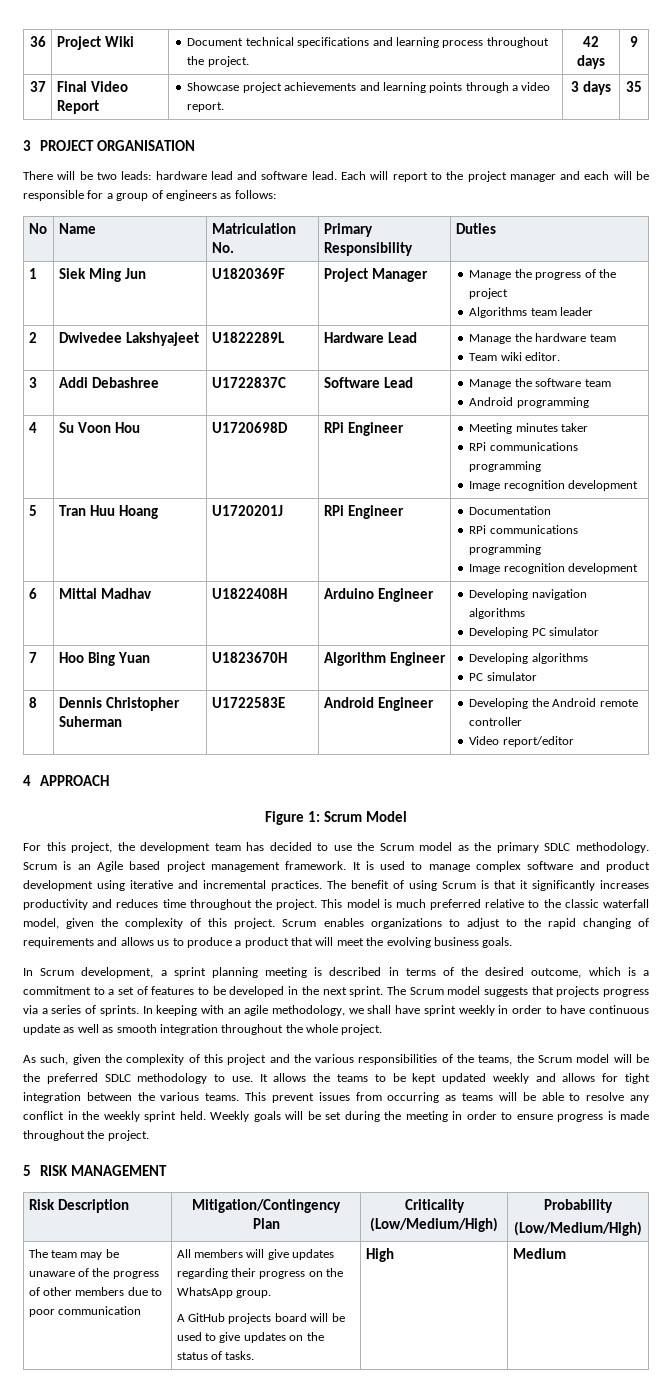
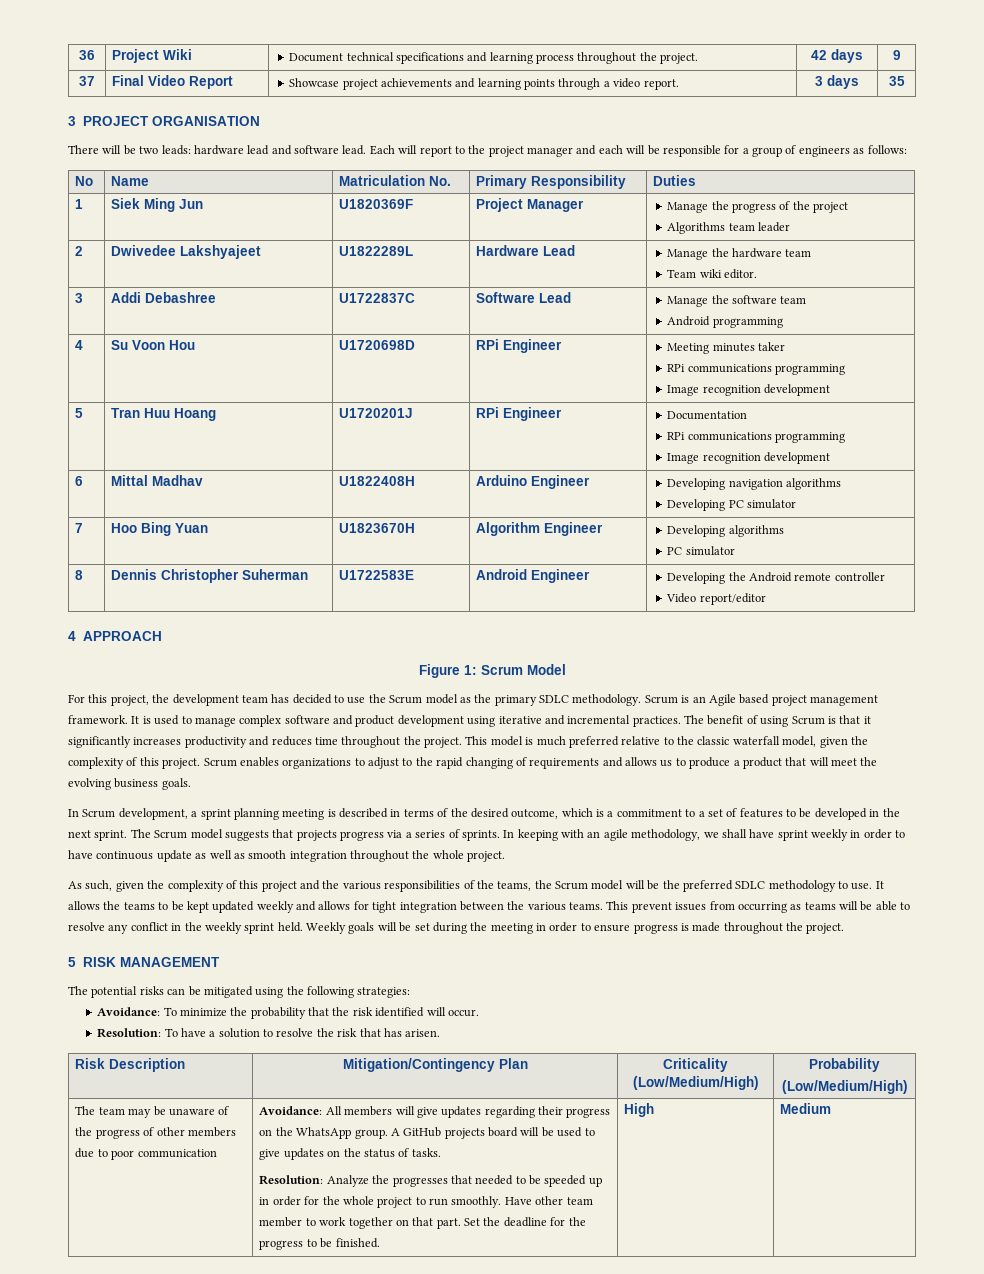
(168, 1170) none -> [68,986,411,998] [97,1007,479,1019] [97,1028,441,1038] // The potential risks can be mitigated using the following strategies: // Avoidance: To minimize the probability that the risk identified will occur. // Resolution: To have a solution to resolve the risk that has arisen.
(142, 1310) none -> [259,1106,323,1115] Avoidance:
(272, 1294) // -> (388, 1134) none
(255, 1355) none -> [259,1175,602,1187] [259,1196,593,1208] [259,1217,586,1229] [259,1238,380,1250] // Resolution: Analyze the progresses that needed to be speeded up in order for the whole project to run smoothly. Have other team member to work together on that part. Set the deadline for the progress to be finished.

